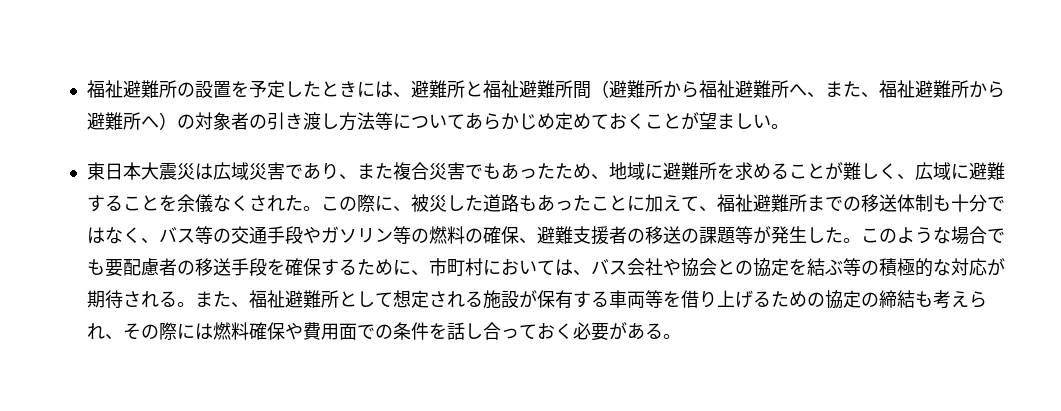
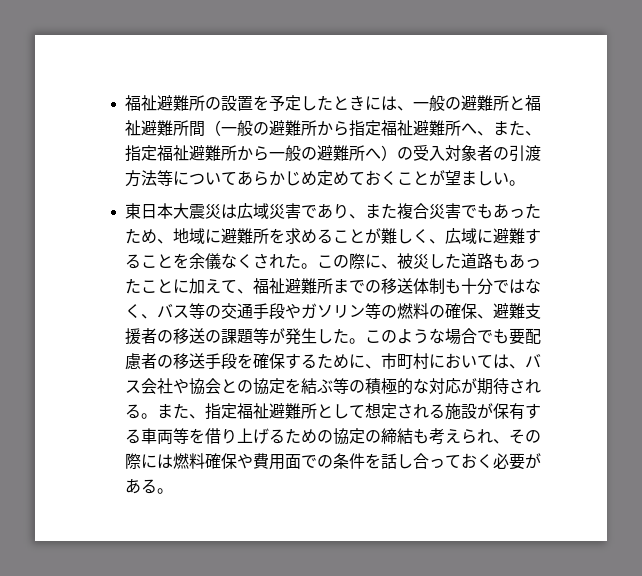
(411, 95) none -> [413,95,462,111] 一般の
[608,80,699,98] 避難所から -> [221,120,382,137] 一般の避難所から指定
(879, 95) none -> [125,145,158,162] 指定
(1005, 89) none -> [269,145,318,161] 一般の
(195, 121) none -> [413,145,446,161] 受入
[284,112,339,130] き渡し -> [525,145,542,161] 渡
(249, 305) none -> [205,403,238,420] 指定

